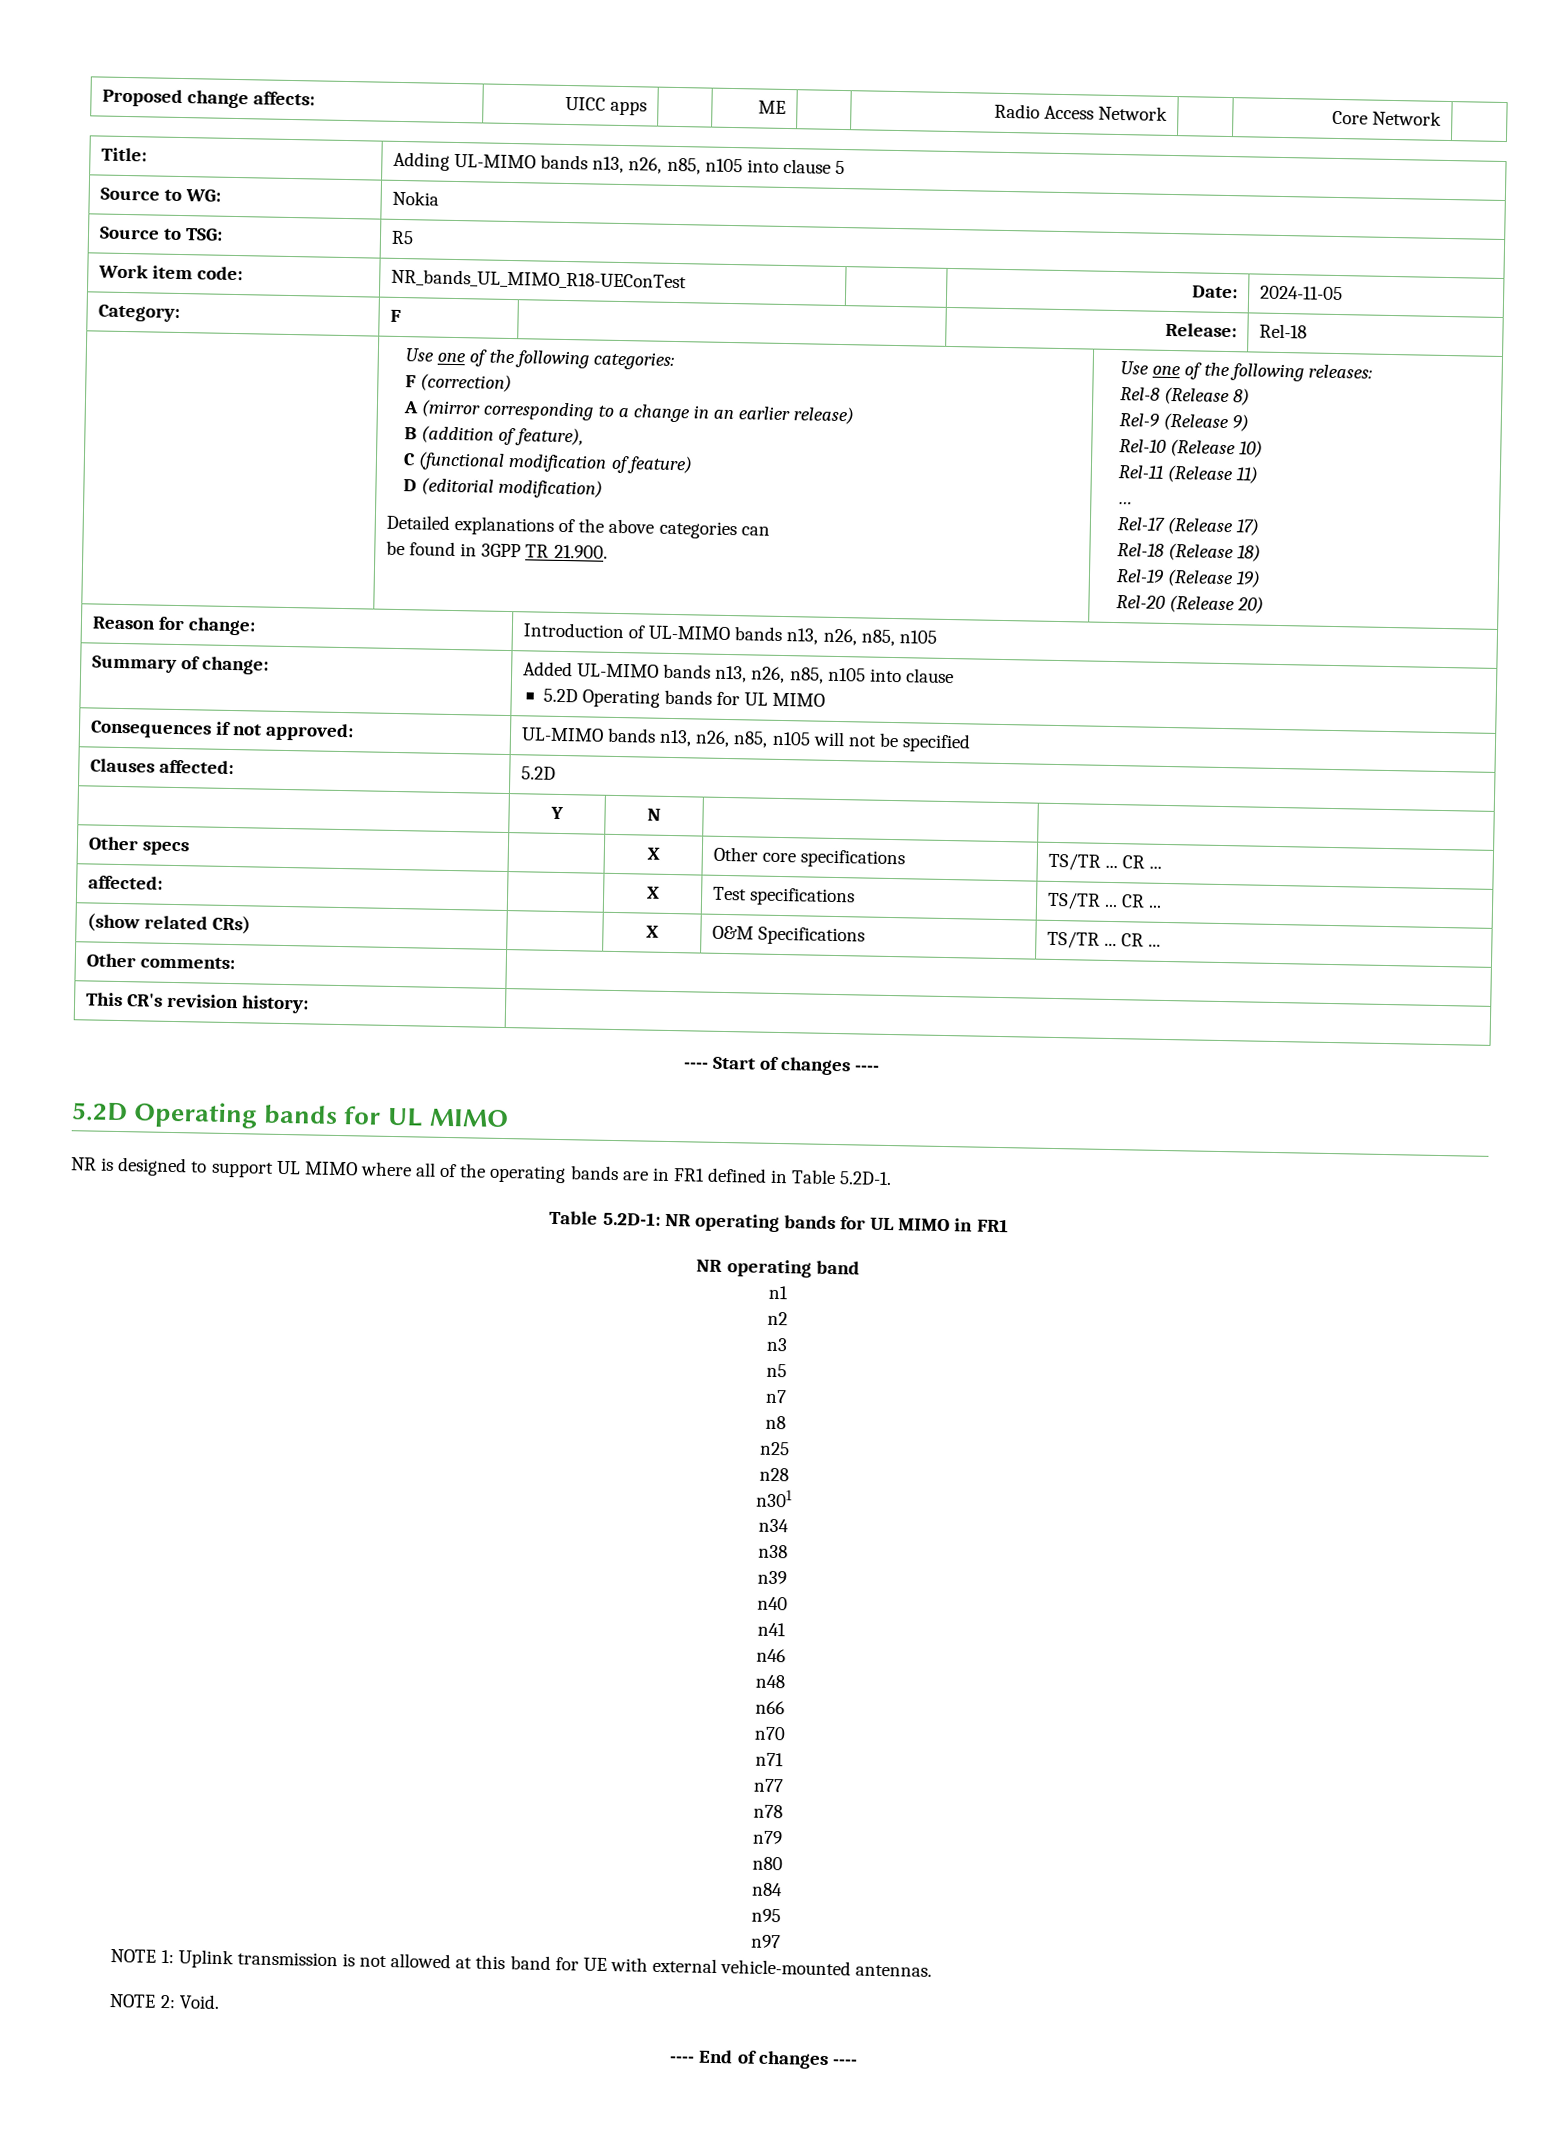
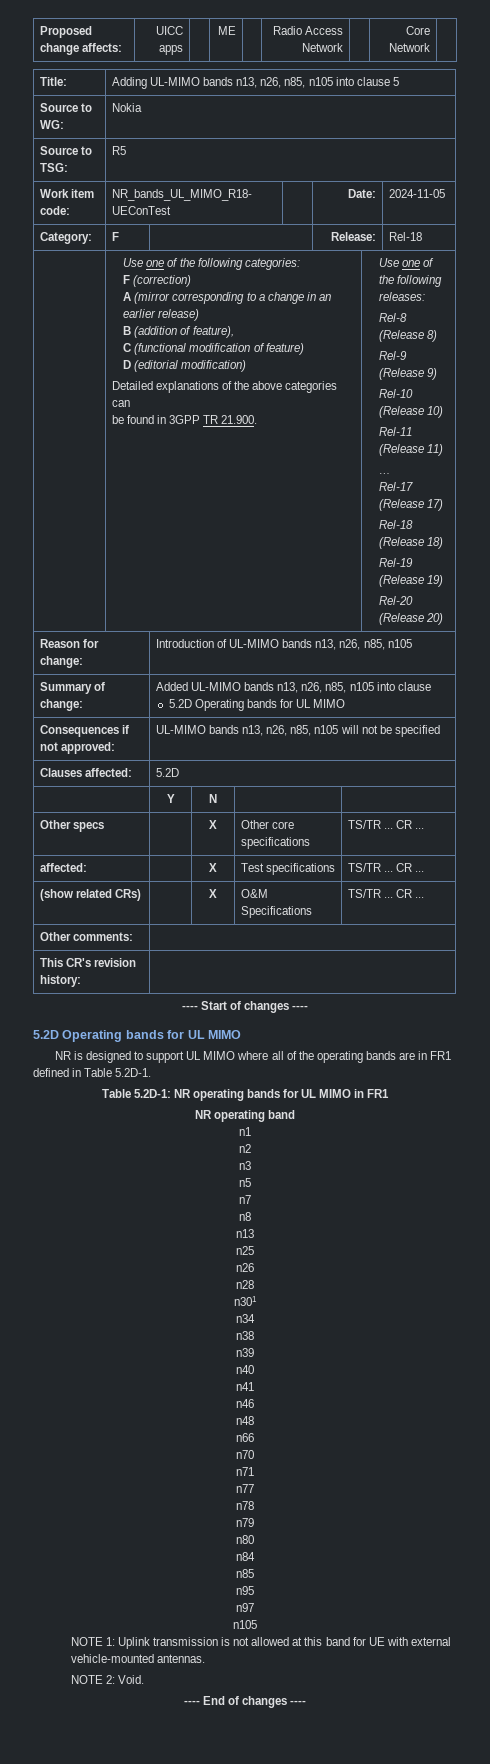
(786, 1422) none -> [236,1229,254,1238] // n13
(790, 1448) none -> [236,1263,254,1272] // n26
(783, 1889) none -> [236,1569,254,1578] // n85
(781, 1941) none -> [233,1620,257,1629] // n105

